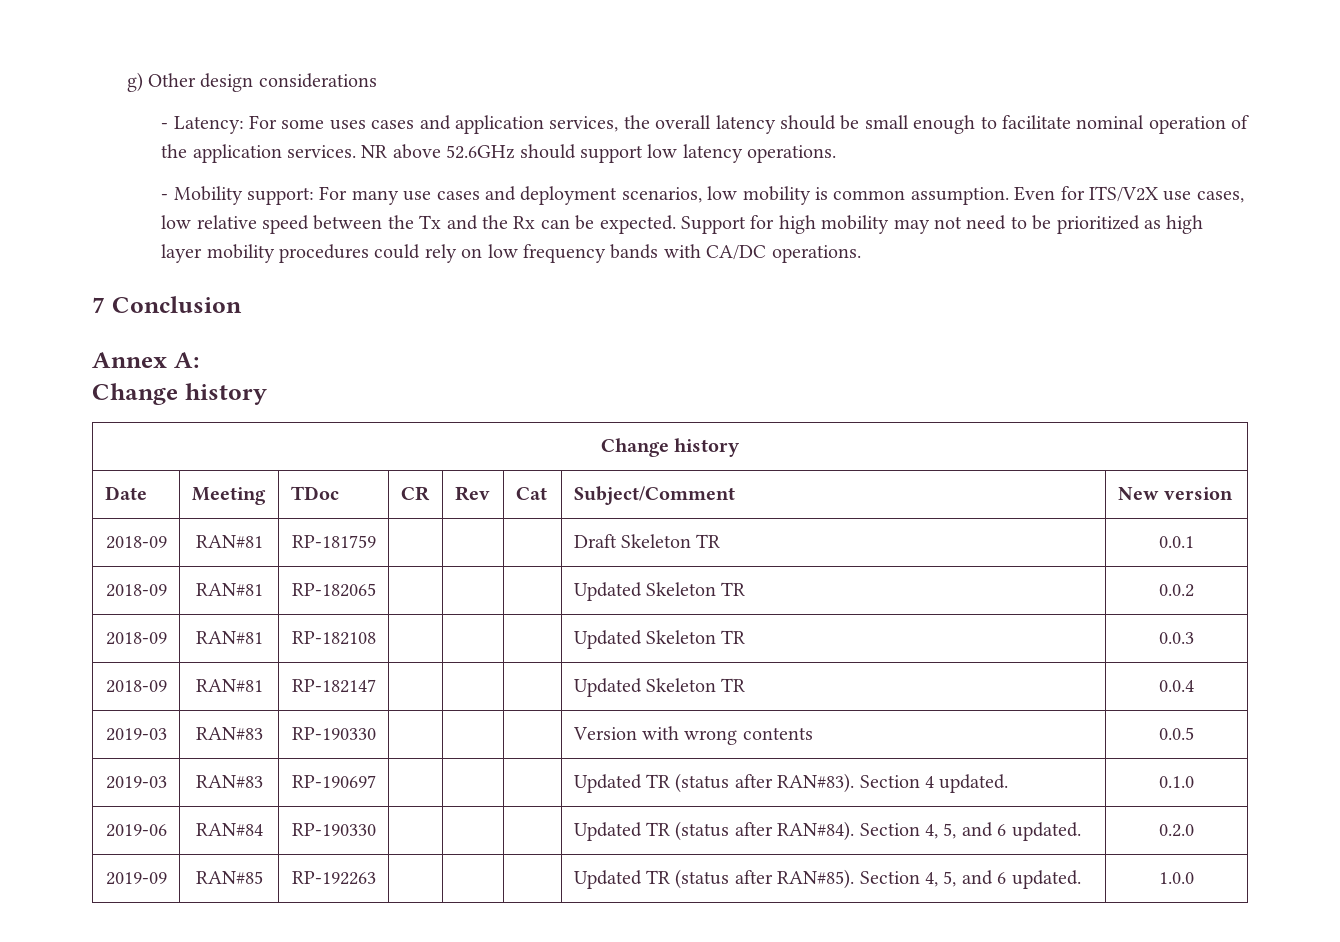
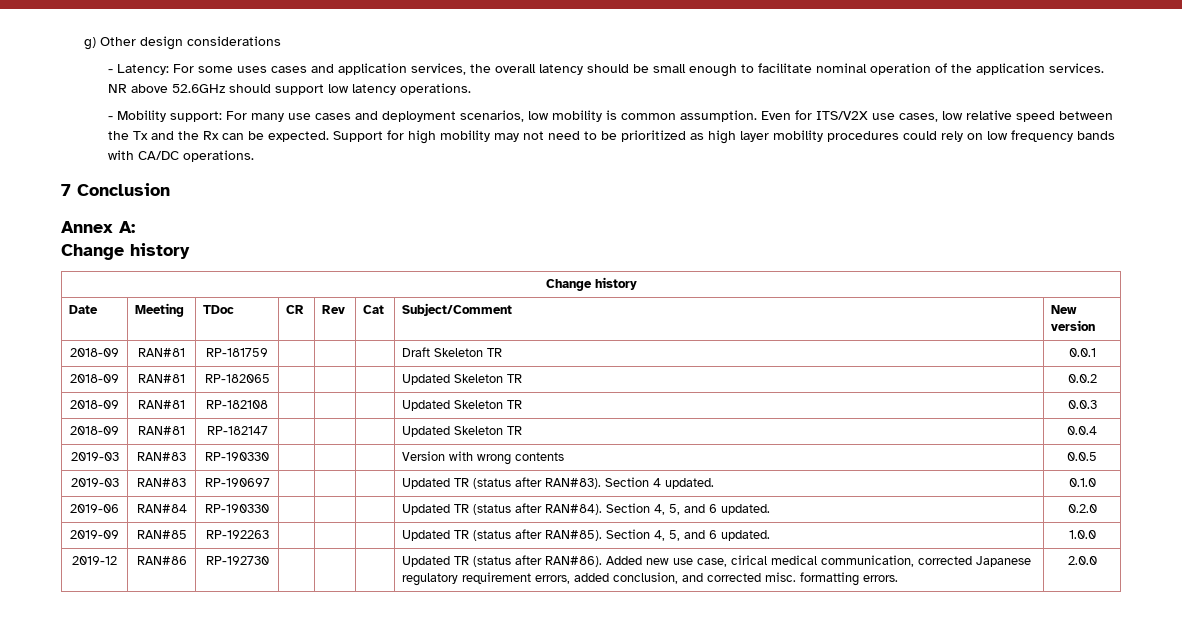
(1194, 878) none -> [72,556,117,565] [136,556,187,565] [205,556,269,565] [402,555,1032,567] [402,572,899,586] [1067,556,1097,565] // 2019-12 | RAN#86 | RP-192730 | | | | Updated TR (status after RAN#86). Added new use case, cirical medical communication, corrected Japanese regulatory requirement errors, added conclusion, and corrected misc. formatting errors. | 2.0.0

